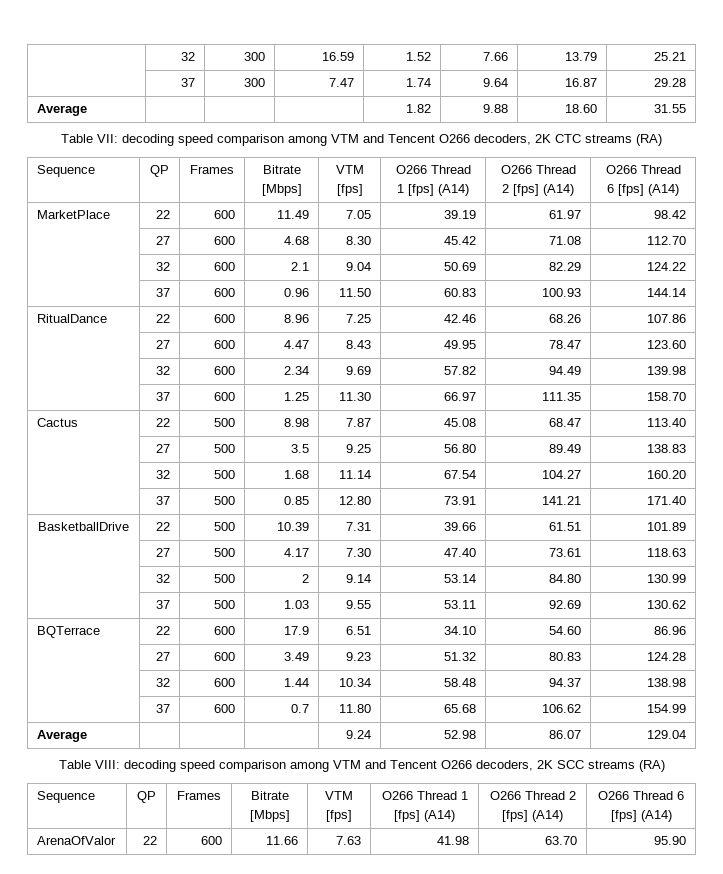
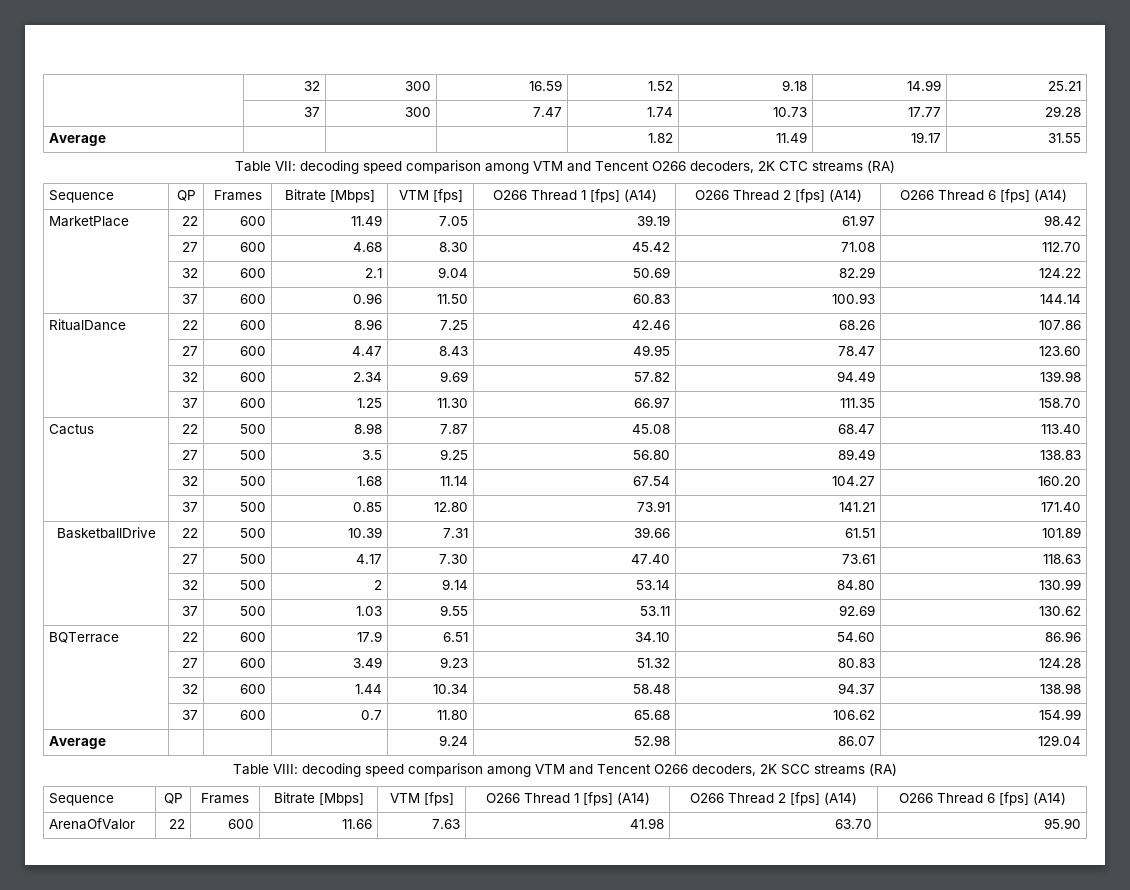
[482,52,508,61] [564,52,597,61] 7.66 | 13.79 -> [782,80,808,91] [907,80,942,91] 9.18 | 14.99
[482,78,508,87] [564,78,597,87] 9.64 | 16.87 -> [773,107,808,117] [908,107,942,117] 10.73 | 17.77
[482,104,508,113] [564,104,597,113] 9.88 | 18.60 -> [776,132,808,143] [911,132,942,143] 11.49 | 19.17

